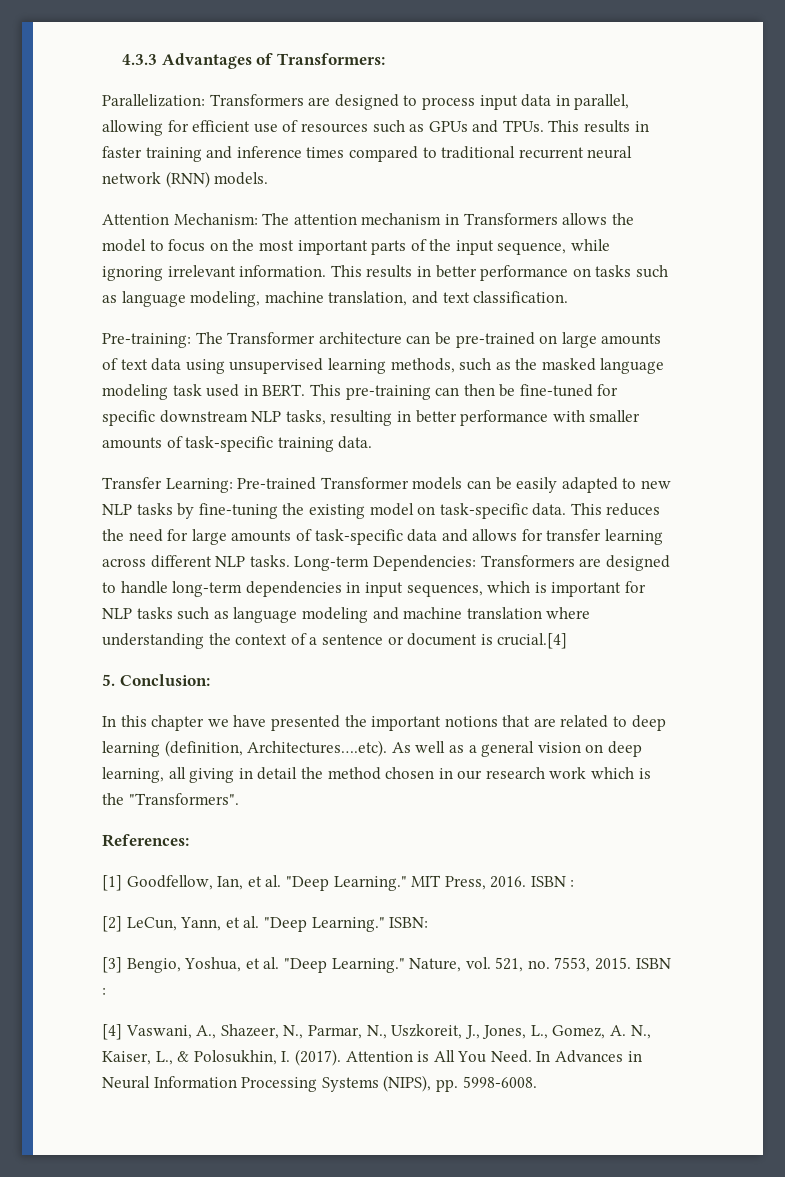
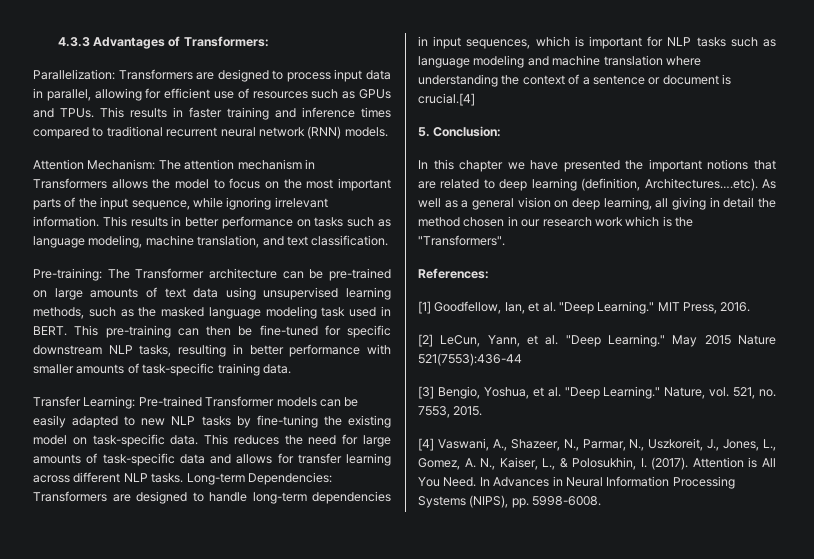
[530,876,575,887] ISBN : -> (751, 307) none
[389,917,429,928] ISBN: -> [672,335,776,347] [418,353,522,366] May 2015 Nature 521(7553):436-44
[635,958,671,969] [102,988,106,995] ISBN : -> (483, 411) none

